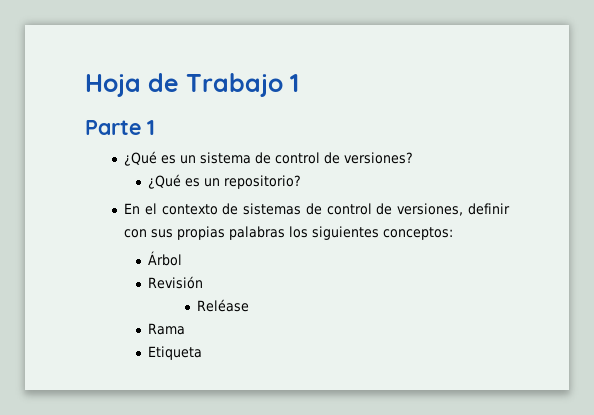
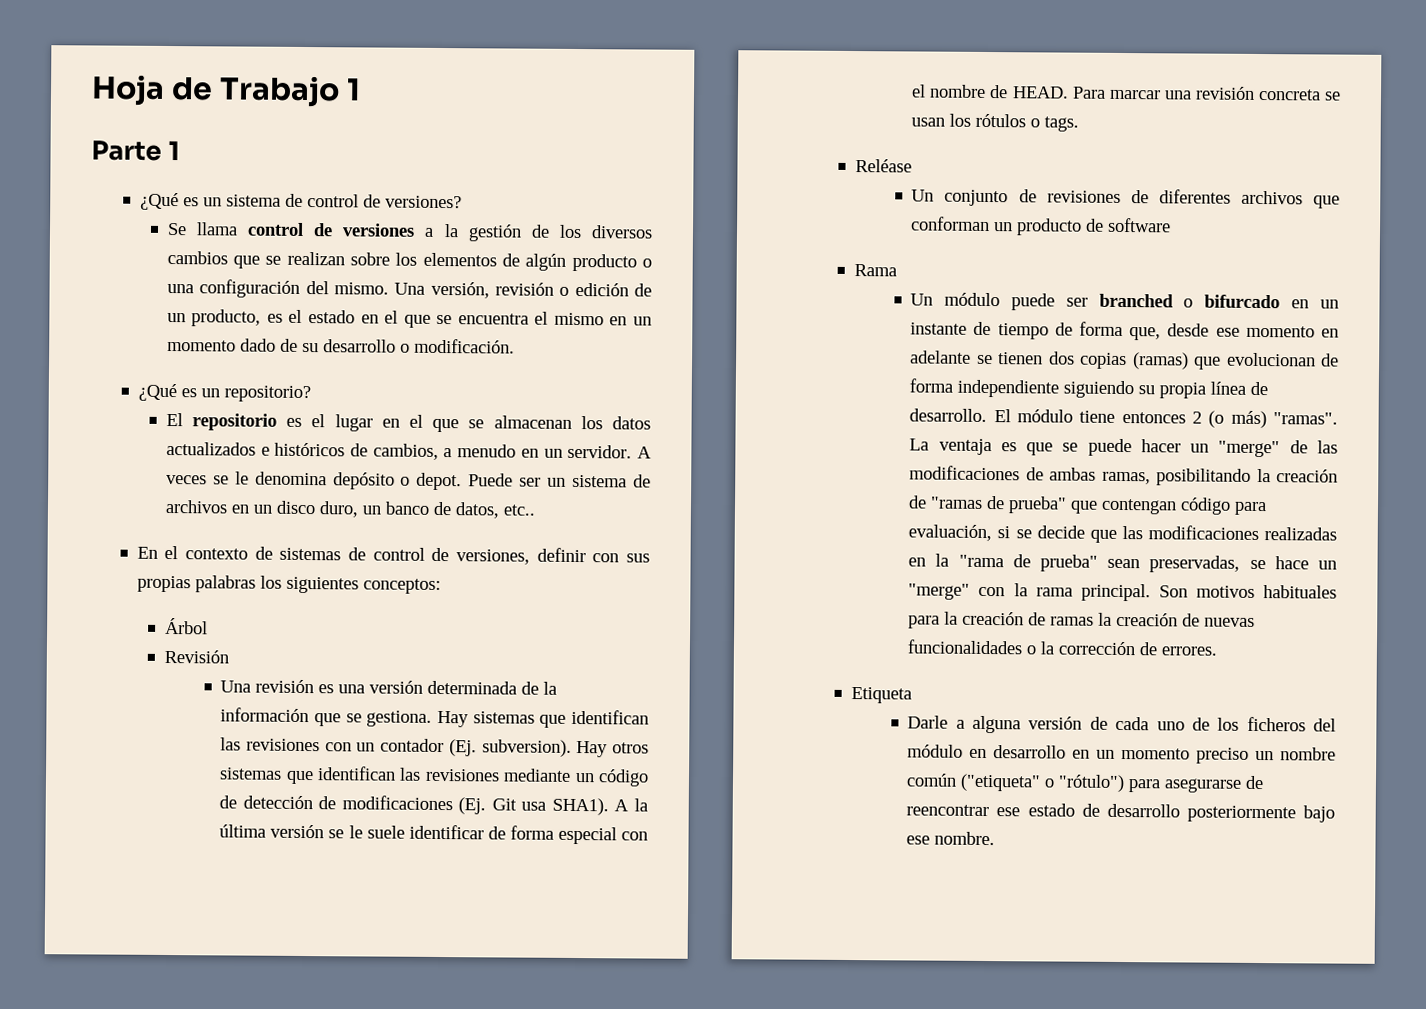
[148,174,302,189] ¿Qué es un repositorio? -> [166,222,653,242] [166,250,652,272] [166,279,653,299] [166,309,652,328] [166,338,515,354] [137,383,311,403] [165,412,651,433] [165,441,652,460] [165,471,652,491] [164,499,535,519] Se llama control de versiones a la gestión de los diversos cambios que se realizan sobre los elementos de algún producto o una configuración del mismo. Una versión, revisión o edición de un producto, es el estado en el que se encuentra el mismo en un momento dado de su desarrollo o modificación. // ¿Qué es un repositorio? // El repositorio es el lugar en el que se almacenan los datos actualizados e históricos de cambios, a menudo en un servidor. A veces se le denomina depósito o depot. Puede ser un sistema de archivos en un disco duro, un banco de datos, etc..
[196,299,249,312] [148,323,186,335] [148,346,203,360] Reléase // Rama // Etiqueta -> [220,679,558,695] [220,707,649,728] [220,737,650,758] [219,766,649,787] [219,795,648,816] [219,824,649,845] [911,84,1341,101] [911,113,1080,132] [854,159,912,173] [911,189,1340,209] [911,216,1172,236] [853,264,897,277] [910,292,1340,311] [910,321,1339,341] [910,350,1340,370] [909,378,1269,399] [909,408,1339,429] [909,438,1338,458] [909,465,1338,486] [908,495,1268,516] [908,524,1337,543] [908,553,1337,573] [908,583,1337,602] [908,611,1256,629] [907,639,1218,656] [850,687,912,704] [907,715,1336,734] [907,744,1337,764] [906,773,1265,793] [906,803,1335,823] [906,831,996,846] Una revisión es una versión determinada de la información que se gestiona. Hay sistemas que identifican las revisiones con un contador (Ej. subversion). Hay otros sistemas que identifican las revisiones mediante un código de detección de modificaciones (Ej. Git usa SHA1). A la última versión se le suele identificar de forma especial con el nombre de HEAD. Para marcar una revisión concreta se usan los rótulos o tags. // Reléase // Un conjunto de revisiones de diferentes archivos que conforman un producto de software // Rama // Un módulo puede ser branched o bifurcado en un instante de tiempo de forma que, desde ese momento en adelante se tienen dos copias (ramas) que evolucionan de forma independiente siguiendo su propia línea de desarrollo. El módulo tiene entonces 2 (o más) "ramas". La ventaja es que se puede hacer un "merge" de las modificaciones de ambas ramas, posibilitando la creación de "ramas de prueba" que contengan código para evaluación, si se decide que las modificaciones realizadas en la "rama de prueba" sean preservadas, se hace un "merge" con la rama principal. Son motivos habituales para la creación de ramas la creación de nuevas funcionalidades o la corrección de errores. // Etiqueta // Darle a alguna versión de cada uno de los ficheros del módulo en desarrollo en un momento preciso un nombre común ("etiqueta" o "rótulo") para asegurarse de reencontrar ese estado de desarrollo posteriormente bajo ese nombre.

